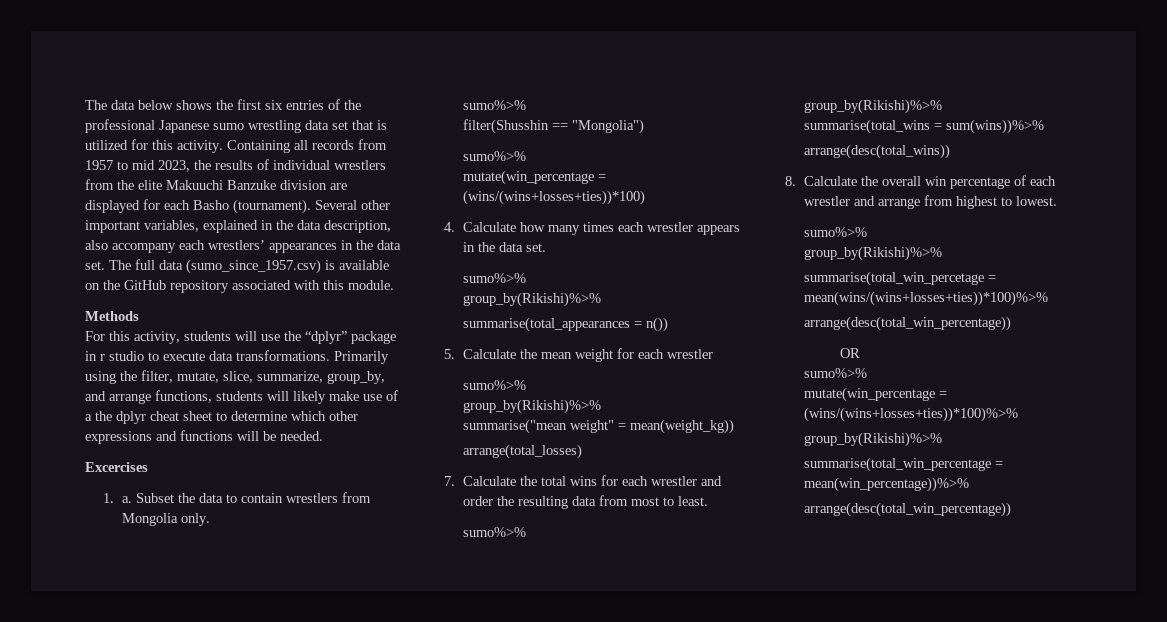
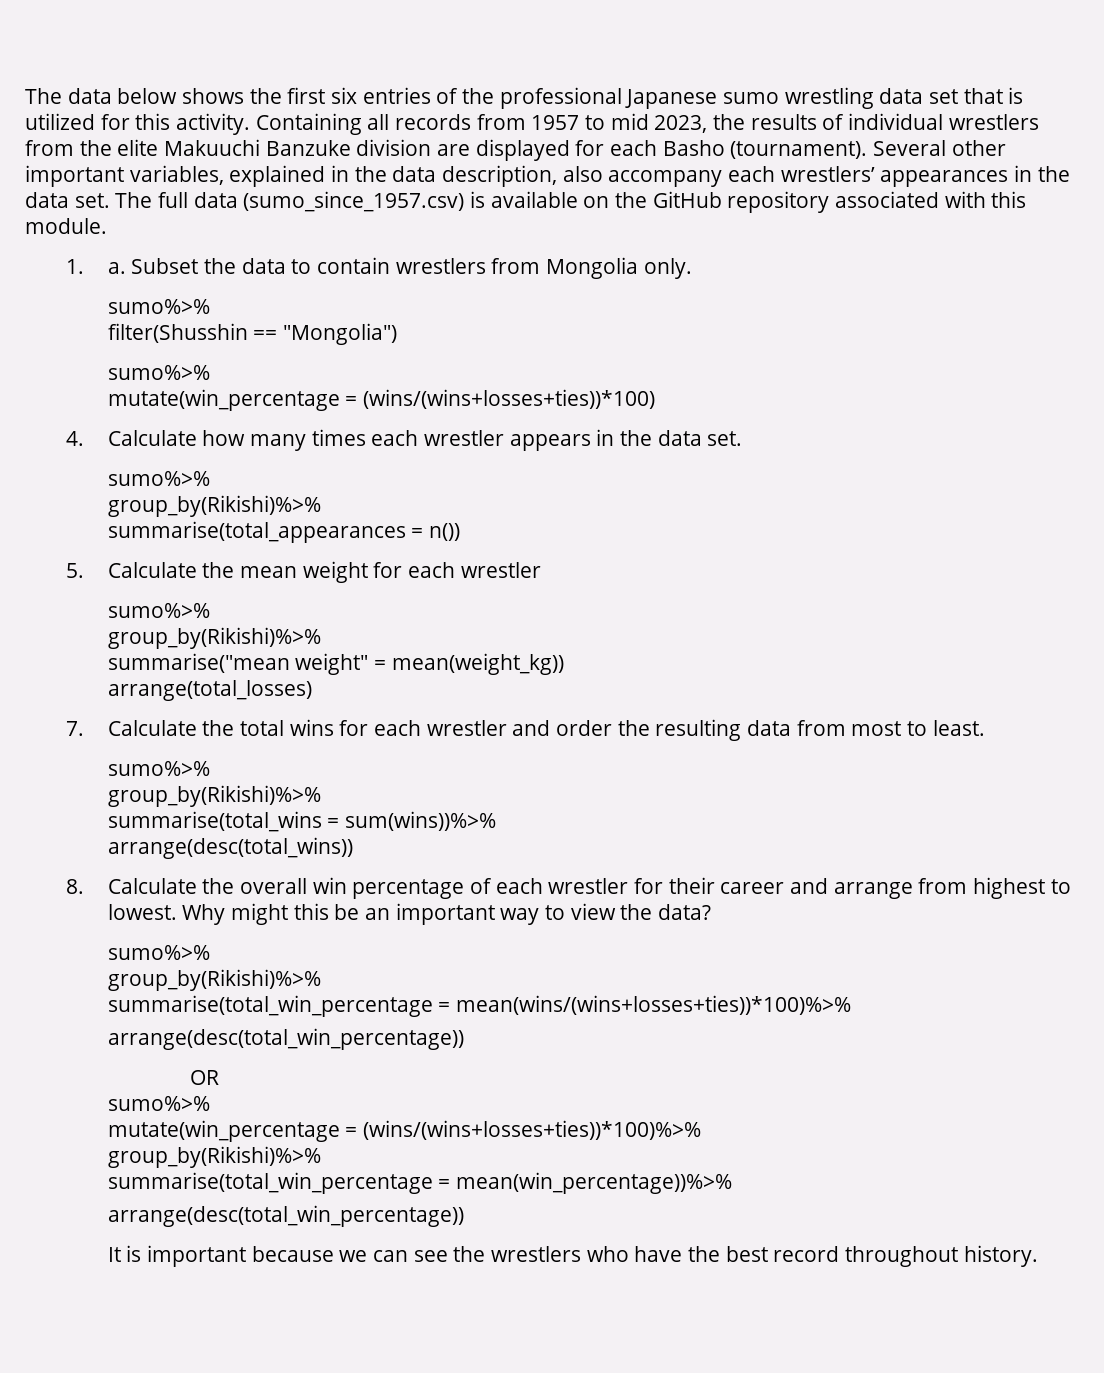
[85,311,139,321] [85,331,396,344] [85,350,389,364] [85,370,385,384] [85,390,398,404] [85,411,358,424] [85,430,323,444] [85,462,148,472] // Methods // For this activity, students will use the “dplyr” package in r studio to execute data transformations. Primarily using the filter, mutate, slice, summarize, group_by, and arrange functions, students will likely make use of a the dplyr cheat sheet to determine which other expressions and functions will be needed. // Excercises -> (107, 226) none
(850, 201) none -> [633,877,785,894] for their career
[803,227,867,237] [803,246,942,261] [803,271,984,286] // sumo%>% // group_by(Rikishi)%>% // summarise(total_win_percetage -> [182,903,711,925] [107,945,210,960] [107,969,321,991] [107,995,433,1017] Why might this be an important way to view the data? // sumo%>% // group_by(Rikishi)%>% // summarise(total_win_percentage
(1011, 509) none -> [107,1245,1038,1267] // It is important because we can see the wrestlers who have the best record throughout history.

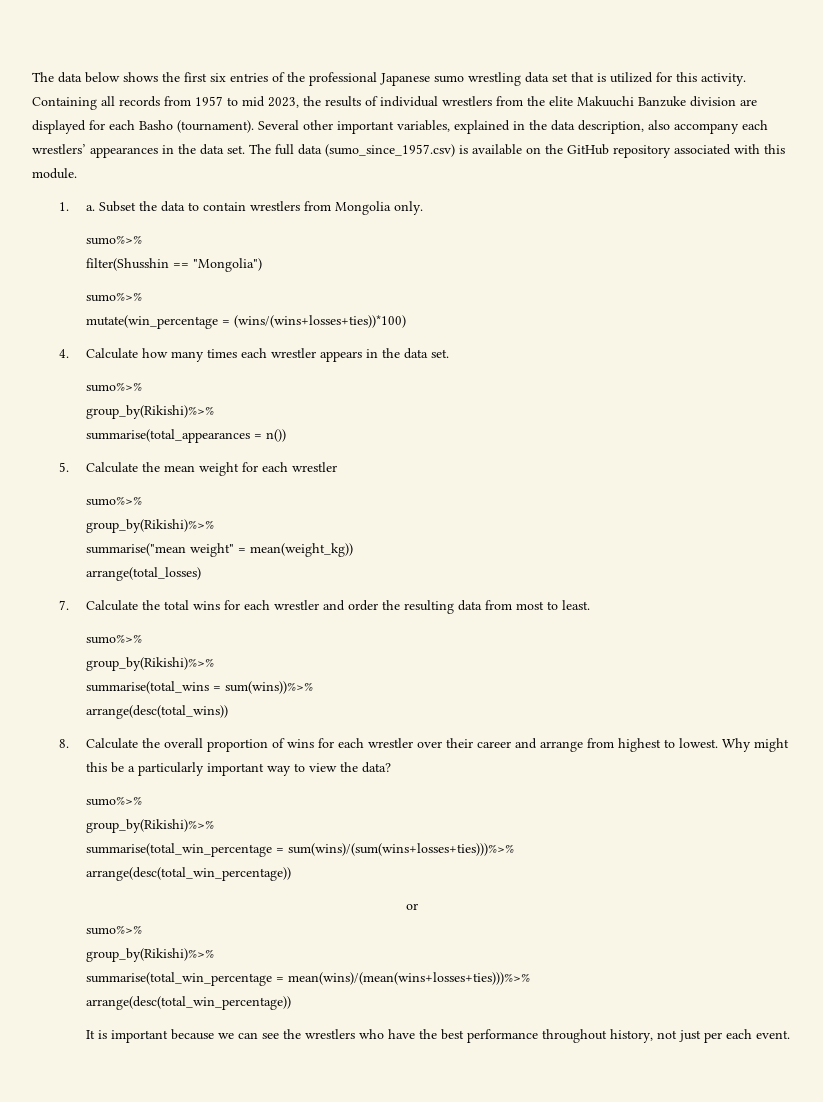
[312,877,663,899] win percentage of each wrestler for -> [206,738,442,752] proportion of wins for each wrestler over
[364,908,390,920] an -> [127,762,204,776] a particularly
[455,995,851,1015] [107,1028,464,1050] [190,1070,220,1085] [107,1096,210,1111] [107,1120,701,1142] [107,1146,321,1168] [107,1172,732,1194] mean(wins/(wins+losses+ties))*100)%>% // arrange(desc(total_win_percentage)) // OR // sumo%>% // mutate(win_percentage = (wins/(wins+losses+ties))*100)%>% // group_by(Rikishi)%>% // summarise(total_win_percentage = mean(win_percentage))%>% -> [287,843,514,856] [85,867,291,881] [405,903,418,910] [85,925,142,935] [85,948,214,962] [85,972,530,986] sum(wins)/(sum(wins+losses+ties)))%>% // arrange(desc(total_win_percentage)) // or // sumo%>% // group_by(Rikishi)%>% // summarise(total_win_percentage = mean(wins)/(mean(wins+losses+ties)))%>%
[773,1245,1038,1267] record throughout history. -> [466,1029,790,1043] performance throughout history, not just per each event.

